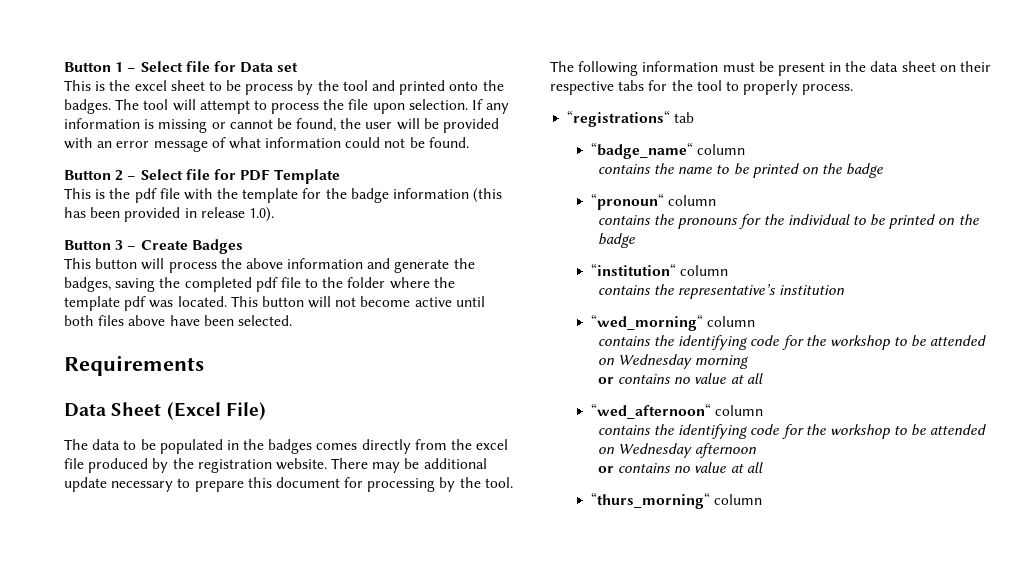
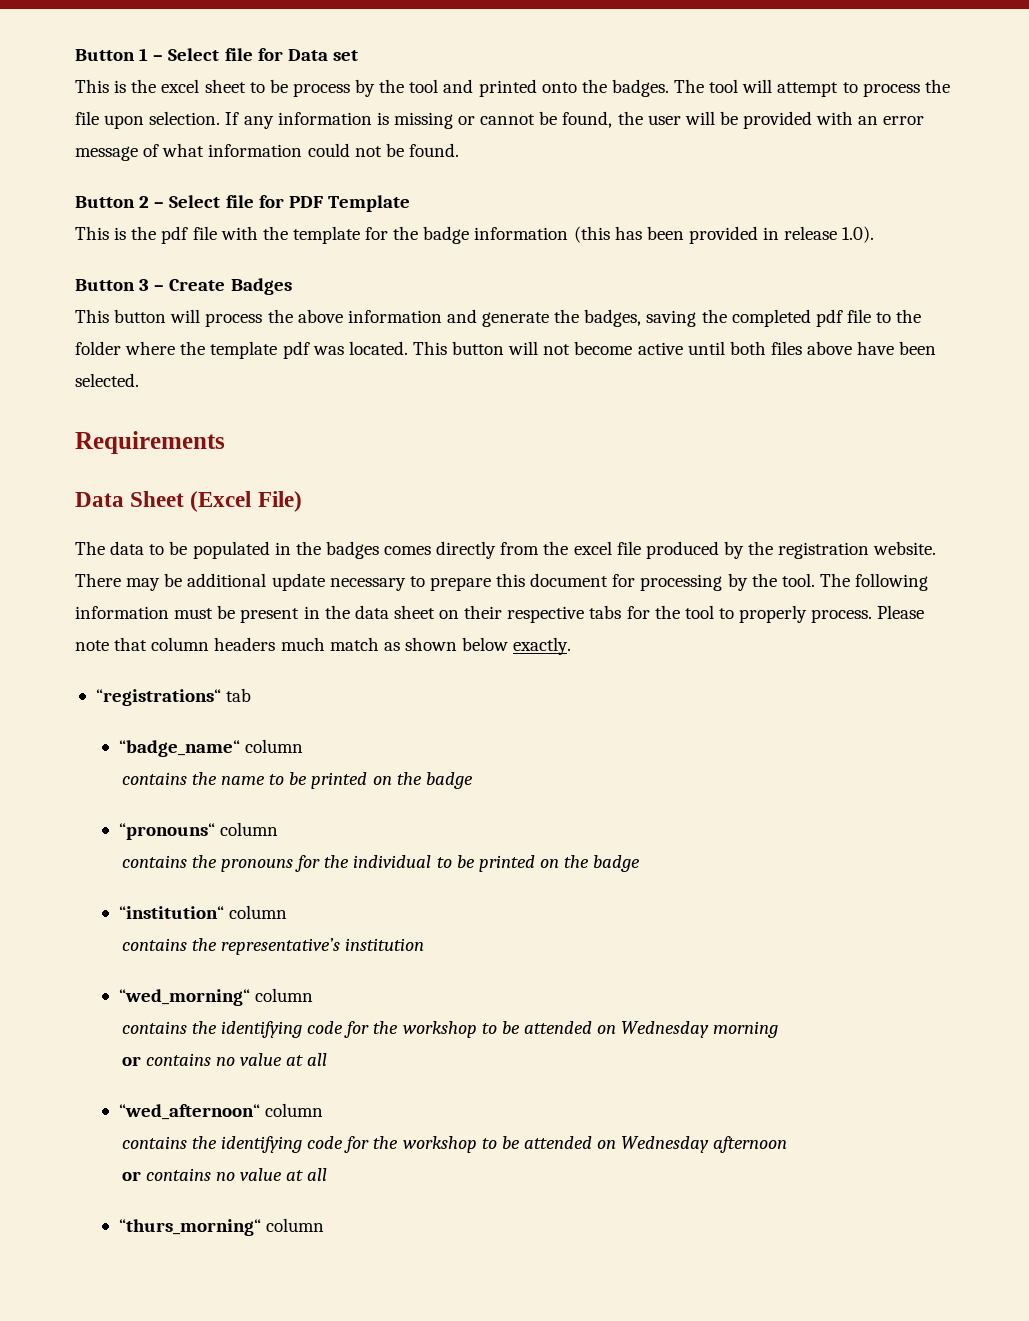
(854, 89) none -> [877,605,925,619] [75,637,572,655] Please note that column headers much match as shown below exactly.
[590,193,664,210] “pronoun“ -> [119,823,216,840] “pronouns“

